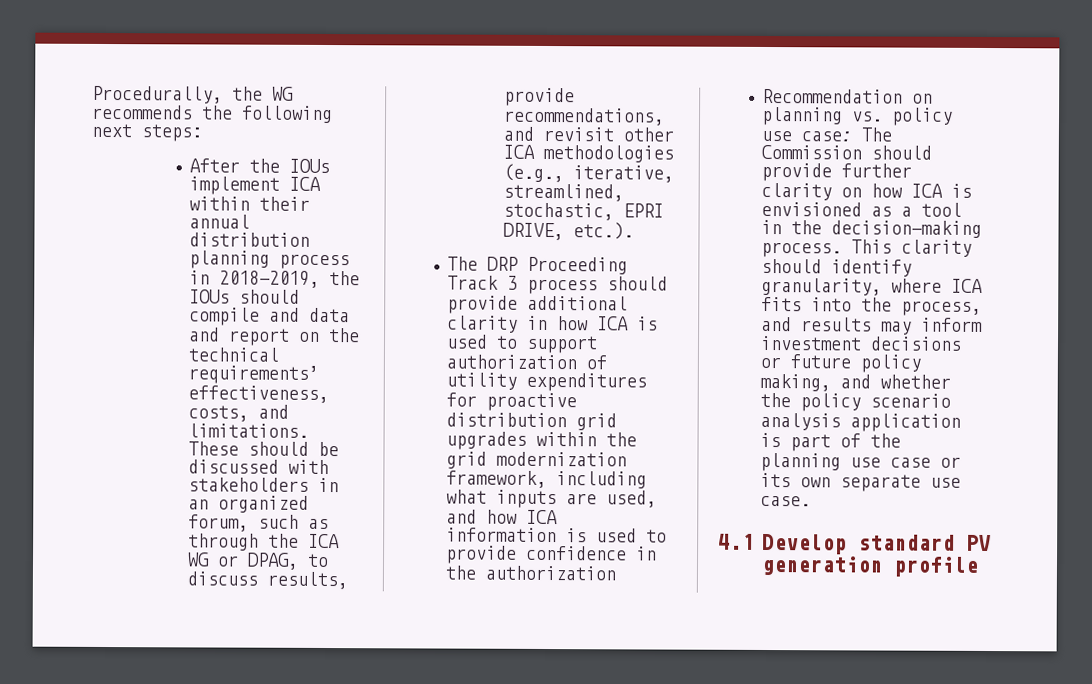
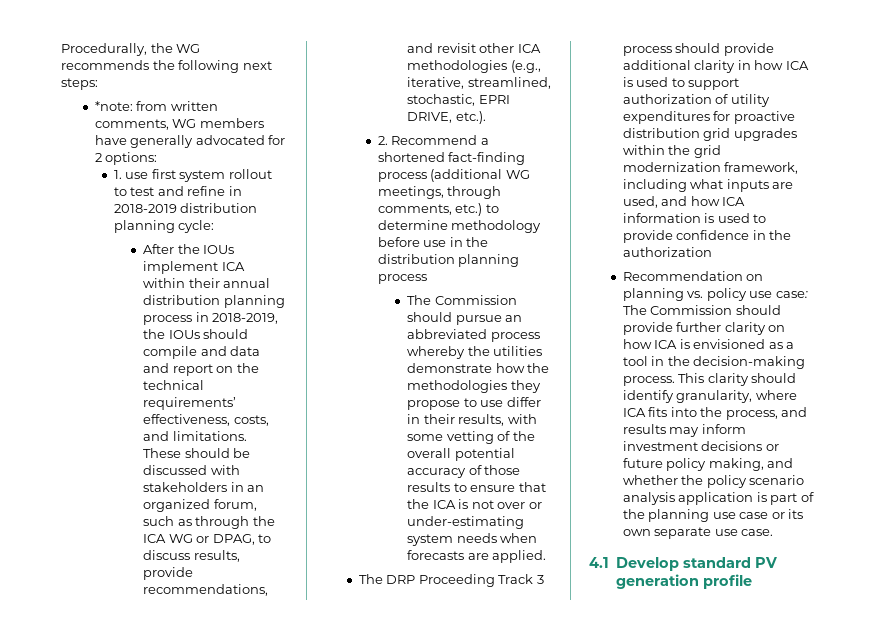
(202, 133) none -> [94,101,218,111] [94,118,264,130] [94,135,286,148] [94,152,158,165] [113,169,272,182] [113,186,242,196] [113,203,258,213] [113,220,215,233] // *note: from written comments, WG members have generally advocated for 2 options: // 1. use first system rollout to test and refine in 2018-2019 distribution planning cycle:
(635, 231) none -> [377,135,489,145] [377,152,526,165] [377,169,530,182] [377,186,502,199] [377,203,499,216] [377,220,542,233] [377,237,489,247] [377,254,520,267] [377,274,427,284] [407,295,517,305] [407,312,523,325] [407,329,540,342] [407,346,543,359] [407,363,550,373] [407,380,541,393] [407,397,541,410] [407,414,537,426] [407,431,535,444] [407,448,515,461] [407,465,521,478] [407,482,546,492] [407,499,542,509] [407,516,525,529] [407,533,538,546] [407,550,547,563] // 2. Recommend a shortened fact-finding process (additional WG meetings, through comments, etc.) to determine methodology before use in the distribution planning process // The Commission should pursue an abbreviated process whereby the utilities demonstrate how the methodologies they propose to use differ in their results, with some vetting of the overall potential accuracy of those results to ensure that the ICA is not over or under-estimating system needs when forecasts are applied.

